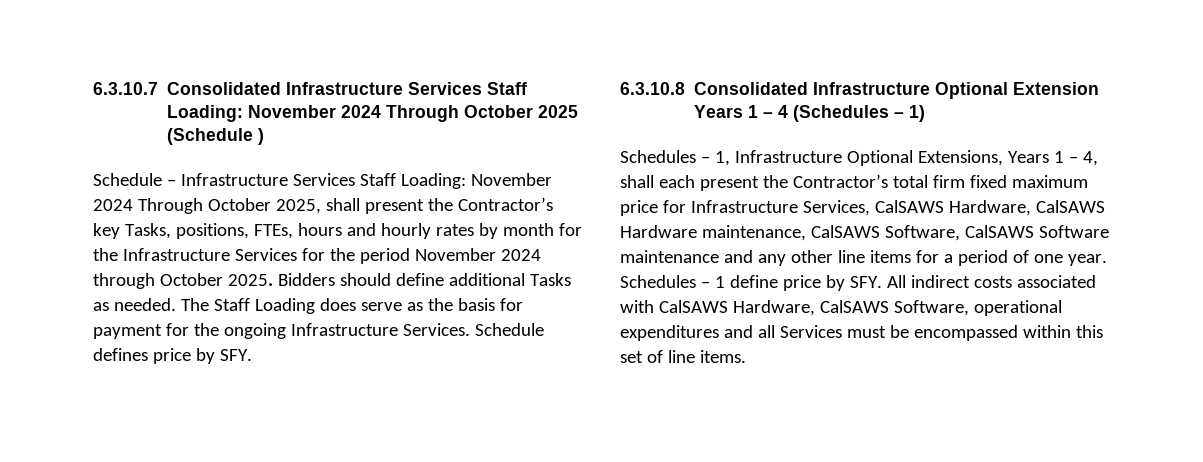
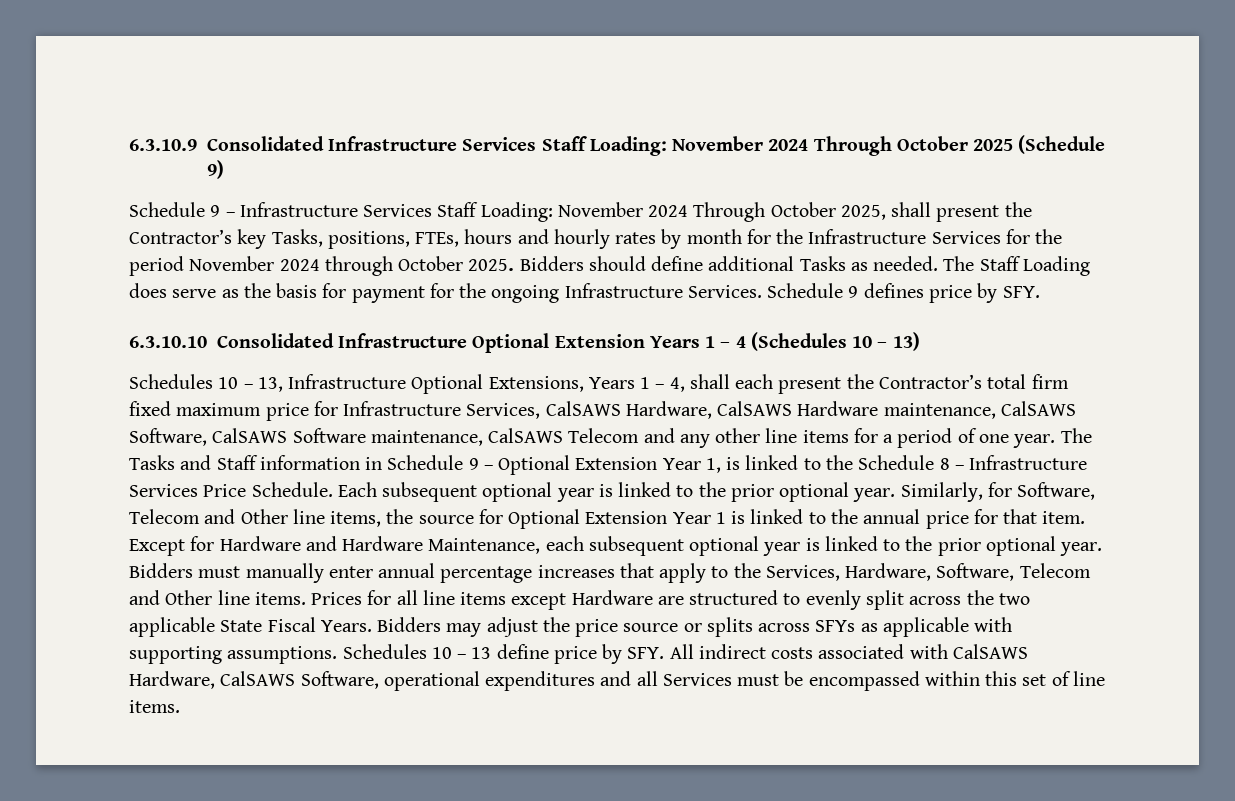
[93,82,158,95] 6.3.10.7 -> [129,139,197,151] 6.3.10.9
[258,128,265,145] [93,173,162,186] ) // Schedule -> [206,160,224,179] [129,202,221,217] 9) // Schedule 9
(544, 329) none -> [848,286,859,298] 9
[620,82,685,95] 6.3.10.8 -> [129,336,207,348] 6.3.10.10
[894,105,926,122] [620,150,730,166] – 1) // Schedules – 1, -> [852,332,920,351] [129,374,283,392] 10 – 13) // Schedules 10 – 13,
[620,250,719,263] maintenance -> [370,428,640,446] maintenance, CalSAWS Telecom
[620,275,725,288] Schedules – 1 -> [1060,428,1092,443] [129,455,1088,475] [129,482,1096,502] [129,509,1086,529] [129,536,1103,556] [129,563,1091,583] [129,590,1030,610] [129,617,1013,637] [129,644,492,664] The Tasks and Staff information in Schedule 9 – Optional Extension Year 1, is linked to the Schedule 8 – Infrastructure Services Price Schedule. Each subsequent optional year is linked to the prior optional year. Similarly, for Software, Telecom and Other line items, the source for Optional Extension Year 1 is linked to the annual price for that item. Except for Hardware and Hardware Maintenance, each subsequent optional year is linked to the prior optional year. Bidders must manually enter annual percentage increases that apply to the Services, Hardware, Software, Telecom and Other line items. Prices for all line items except Hardware are structured to evenly split across the two applicable State Fiscal Years. Bidders may adjust the price source or splits across SFYs as applicable with supporting assumptions. Schedules 10 – 13

